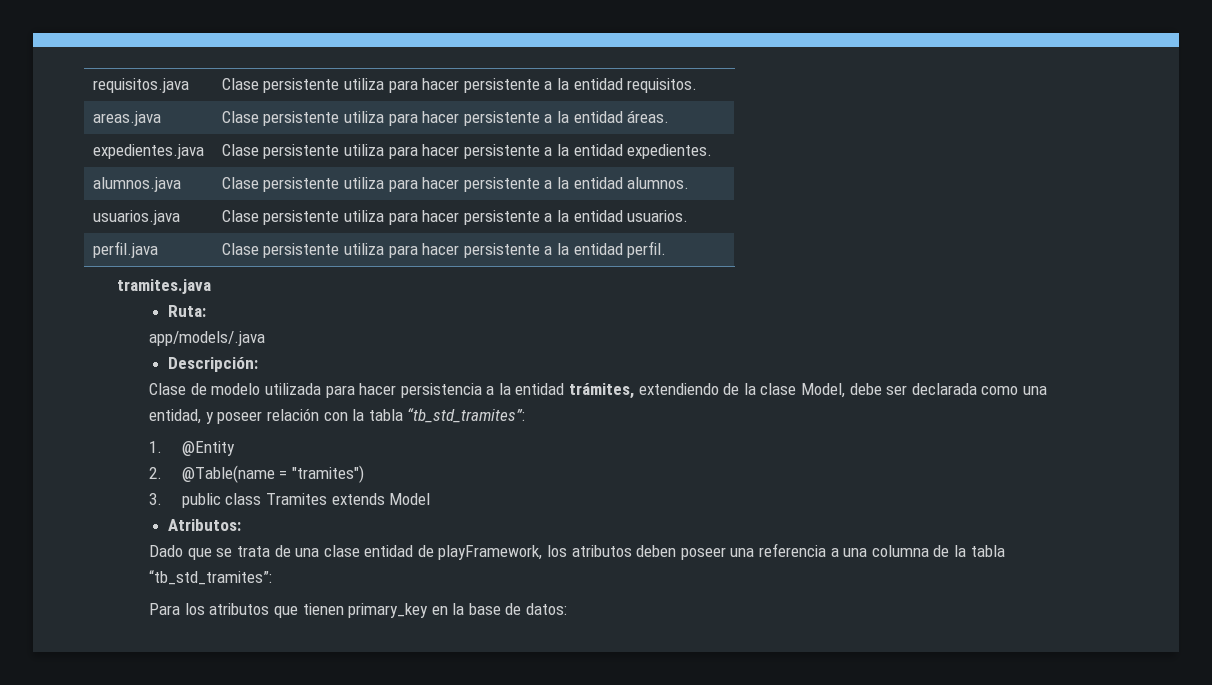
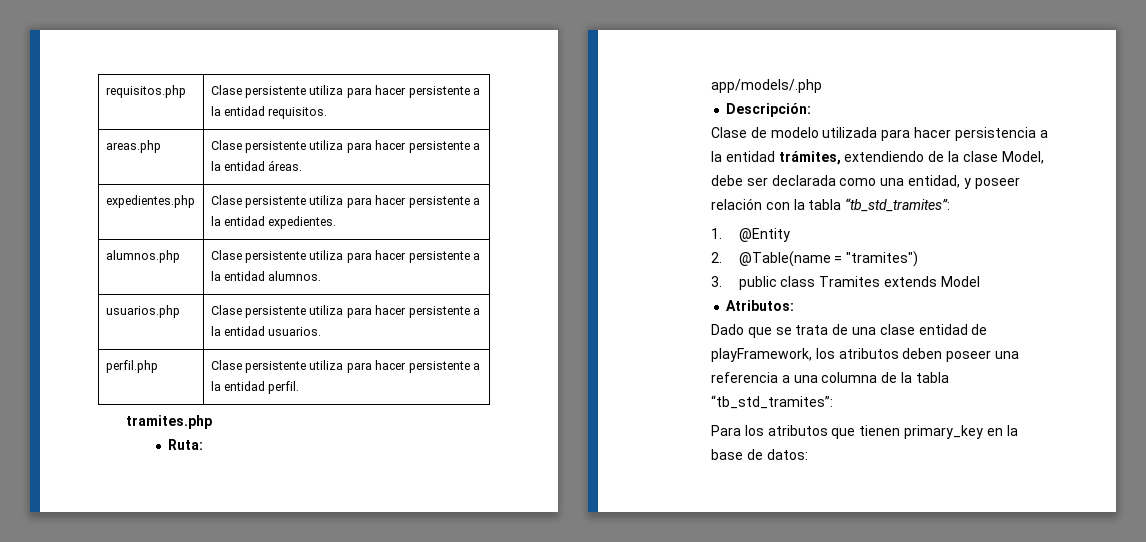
[92,78,189,93] requisitos.java -> [105,85,186,98] requisitos.php
[92,111,161,126] areas.java -> [105,140,161,153] areas.php
[92,144,204,159] expedientes.java -> [105,195,195,208] expedientes.php
[92,177,181,192] alumnos.java -> [105,250,180,263] alumnos.php
[92,210,180,225] usuarios.java -> [105,305,180,318] usuarios.php
[92,241,158,258] perfil.java -> [105,360,158,373] perfil.php
[116,279,211,294] tramites.java -> [125,415,212,429] tramites.php
[149,331,266,346] app/models/.java -> [711,79,823,93] app/models/.php

